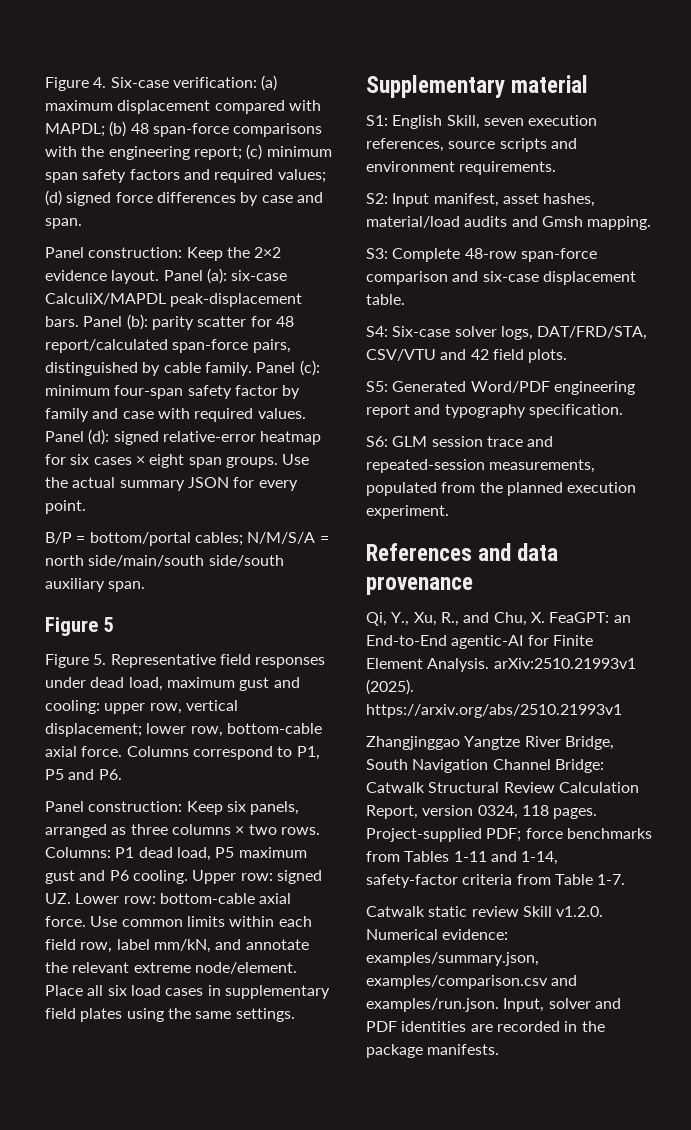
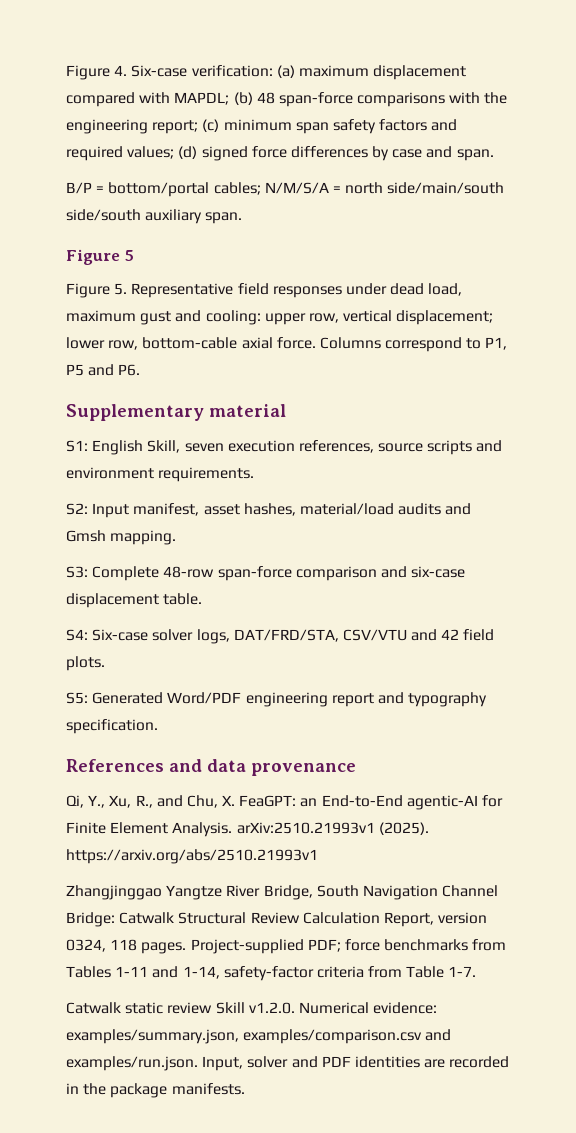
[45,247,282,261] [45,268,288,284] [45,293,303,307] [45,314,294,330] [45,339,291,353] [45,360,320,376] [45,385,301,399] [45,408,306,422] [45,429,322,445] [45,454,310,468] [45,477,298,491] [45,500,86,514] // Panel construction: Keep the 2×2 evidence layout. Panel (a): six-case CalculiX/MAPDL peak-displacement bars. Panel (b): parity scatter for 48 report/calculated span-force pairs, distinguished by cable family. Panel (c): minimum four-span safety factor by family and case with required values. Panel (d): signed relative-error heatmap for six cases × eight span groups. Use the actual summary JSON for every point. -> (494, 155) none
[45,801,300,815] [45,824,320,838] [45,847,307,861] [45,870,322,884] [45,893,292,904] [45,916,312,927] [45,939,309,953] [45,962,297,974] [45,985,330,999] [45,1008,295,1022] // Panel construction: Keep six panels, arranged as three columns × two rows. Columns: P1 dead load, P5 maximum gust and P6 cooling. Upper row: signed UZ. Lower row: bottom-cable axial force. Use common limits within each field row, label mm/kN, and annotate the relevant extreme node/element. Place all six load cases in supplementary field plates using the same settings. -> (141, 370) none
[366,436,554,447] [366,459,596,473] [366,482,637,496] [366,505,449,519] // S6: GLM session trace and repeated-session measurements, populated from the planned execution experiment. -> (158, 726) none

